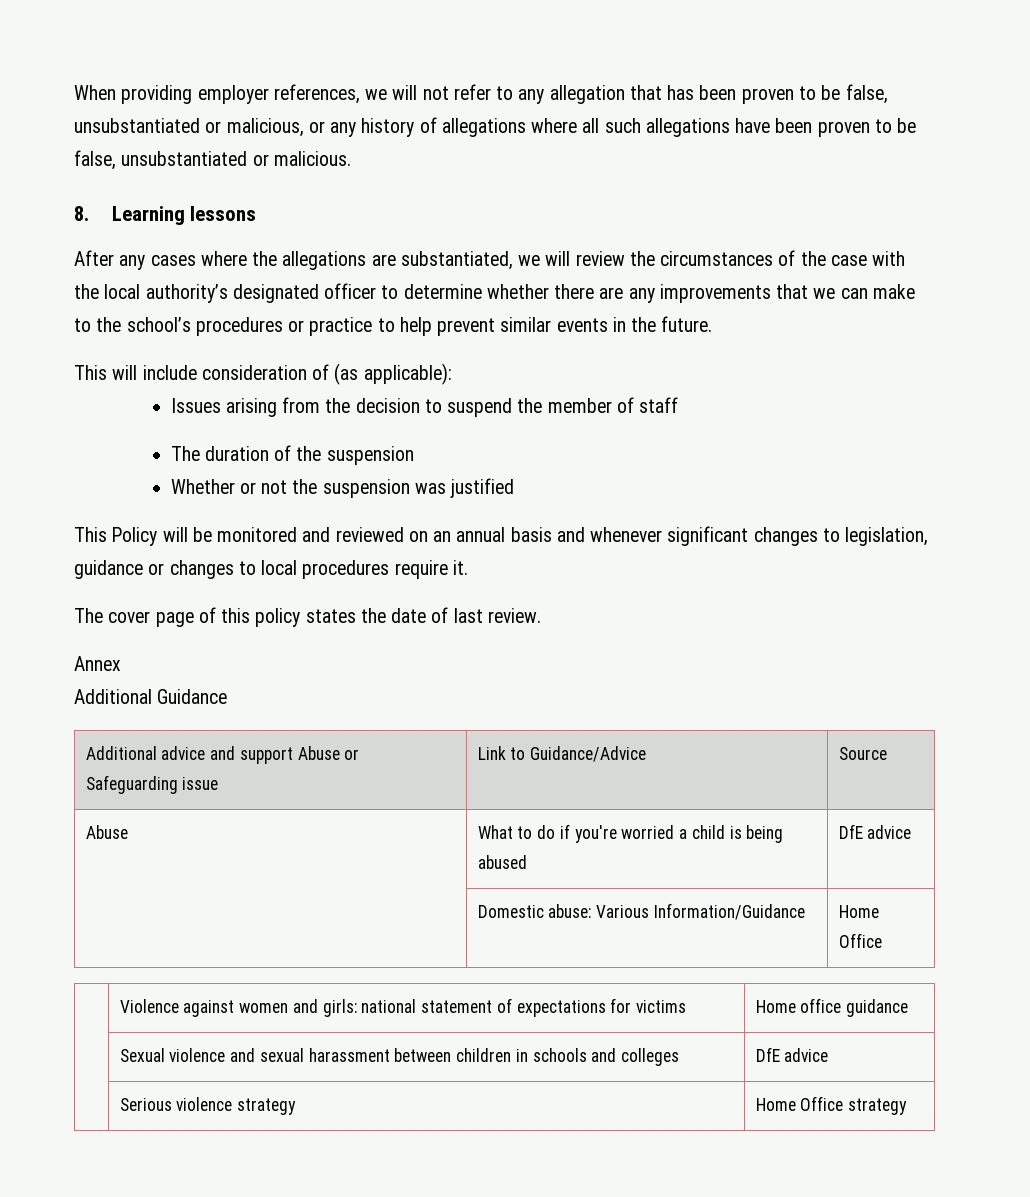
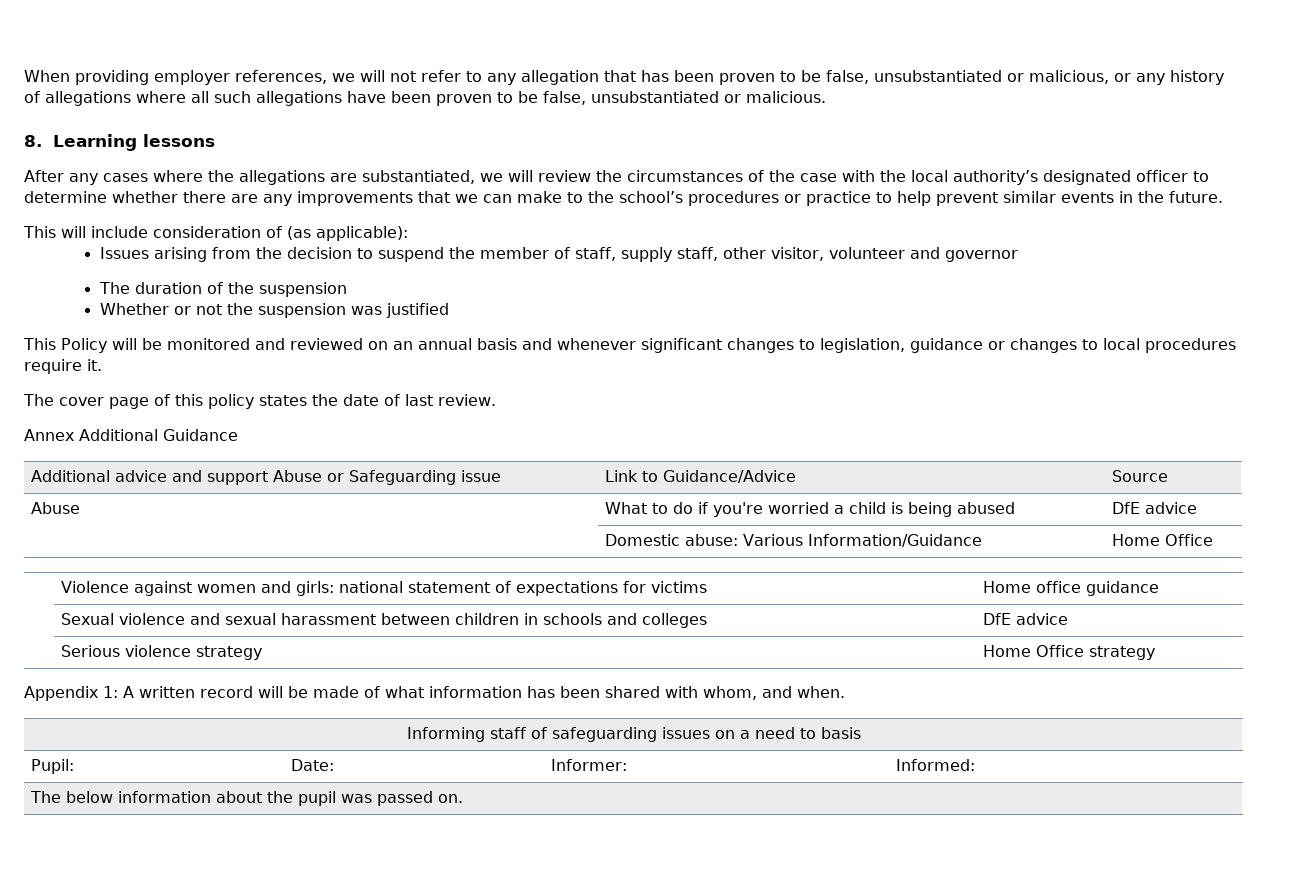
[639,397,679,413] staff -> [574,247,1018,262] staff, supply staff, other visitor, volunteer and governor
(121, 663) // -> (74, 435) none
(908, 1106) none -> [24,686,845,701] [406,727,861,742] [30,759,74,774] [290,759,334,771] [550,759,627,771] [895,759,975,771] [29,791,463,806] // Appendix 1: A written record will be made of what information has been shared with whom, and when. // Informing staff of safeguarding issues on a need to basis // Pupil: | Date: | Informer: | Informed: // The below information about the pupil was passed on.

